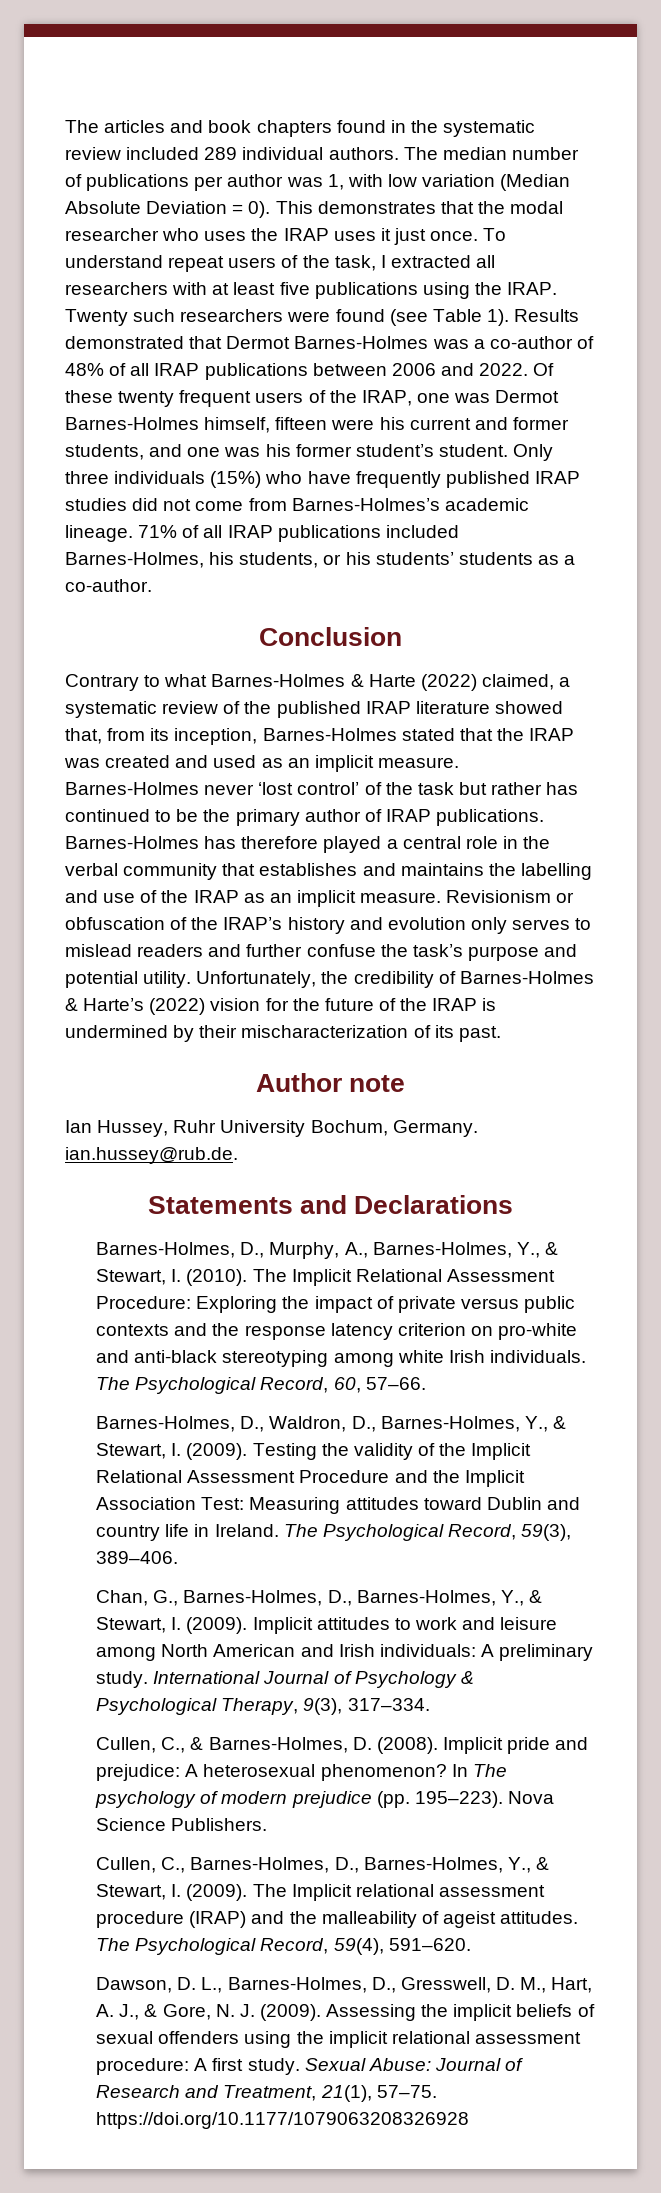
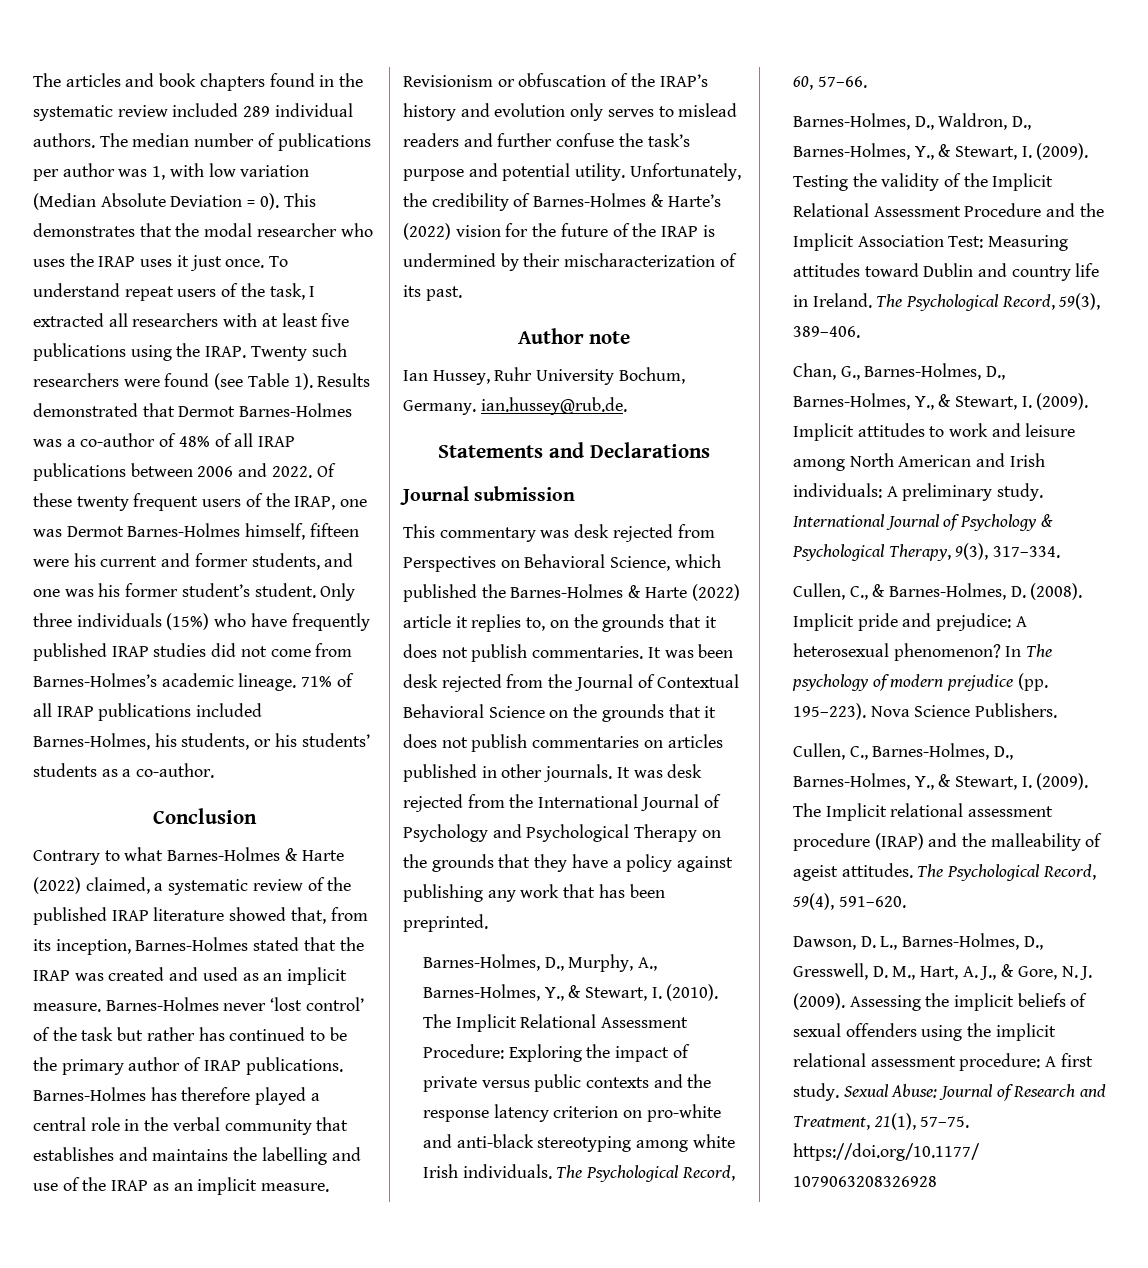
(514, 1204) none -> [400,486,576,505] [403,524,715,542] [403,554,721,572] [403,584,740,602] [403,614,717,632] [403,644,734,662] [403,674,740,692] [403,704,717,722] [403,734,723,752] [403,764,703,782] [403,794,721,812] [403,824,721,842] [403,854,734,872] [403,884,665,902] [403,914,488,932] // Journal submission // This commentary was desk rejected from Perspectives on Behavioral Science, which published the Barnes-Holmes & Harte (2022) article it replies to, on the grounds that it does not publish commentaries. It was been desk rejected from the Journal of Contextual Behavioral Science on the grounds that it does not publish commentaries on articles published in other journals. It was desk rejected from the International Journal of Psychology and Psychological Therapy on the grounds that they have a policy against publishing any work that has been preprinted.

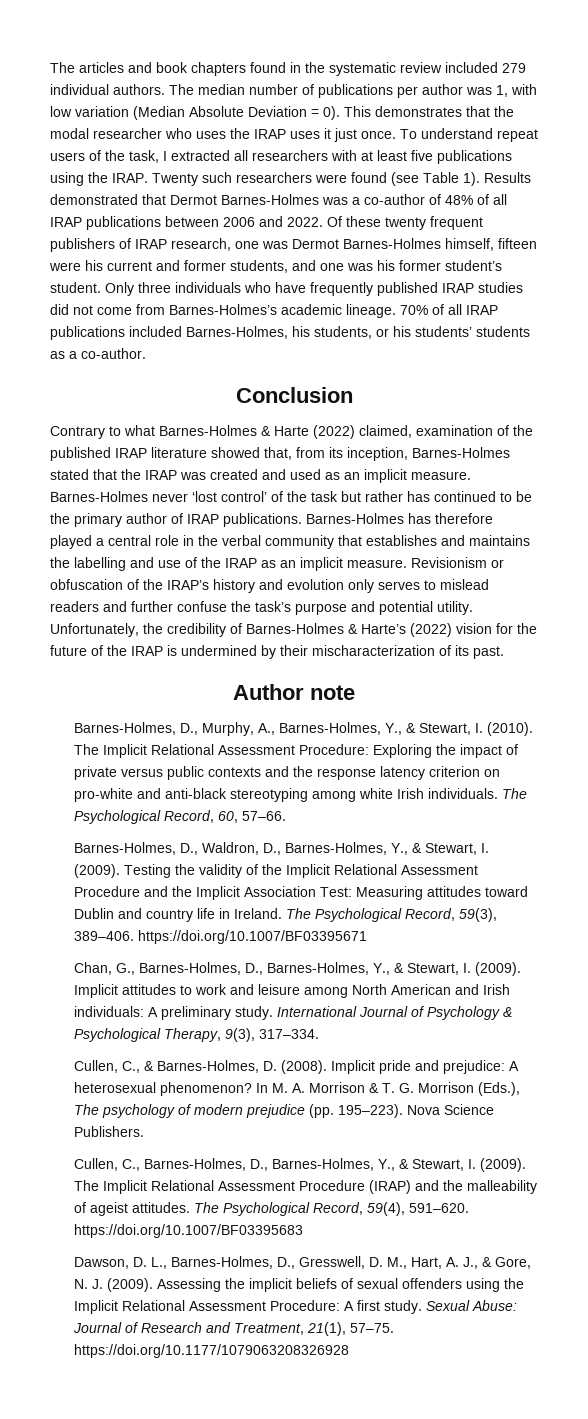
[243,106,271,117] 289 -> [502,63,526,73] 279
[202,493,336,510] users of the IRAP, -> [50,238,231,252] publishers of IRAP research,
[166,613,210,630] (15%) -> (241, 287) none
[301,676,333,687] 71% -> [400,305,428,315] 70%
[154,879,303,895] a systematic review -> [416,425,493,436] examination
[403,367,685,385] [403,397,627,415] [438,442,710,458] [400,486,576,505] [403,524,715,542] [403,554,721,572] [403,584,740,602] [403,614,717,632] [403,644,734,662] [403,674,740,692] [403,704,717,722] [403,734,723,752] [403,764,703,782] [403,794,721,812] [403,824,721,842] [403,854,734,872] [403,884,665,902] [403,914,488,932] // Ian Hussey, Ruhr University Bochum, Germany. ian.hussey@rub.de. // Statements and Declarations // Journal submission // This commentary was desk rejected from Perspectives on Behavioral Science, which published the Barnes-Holmes & Harte (2022) article it replies to, on the grounds that it does not publish commentaries. It was been desk rejected from the Journal of Contextual Behavioral Science on the grounds that it does not publish commentaries on articles published in other journals. It was desk rejected from the International Journal of Psychology and Psychological Therapy on the grounds that they have a policy against publishing any work that has been preprinted. -> (355, 692) none
(860, 332) none -> [137,930,367,944] https://doi.org/10.1007/BF03395671
(1022, 651) none -> [271,1082,520,1096] M. A. Morrison & T. G. Morrison (Eds.),
[890,803,1054,817] [792,833,870,851] relational assessment procedure -> [150,1180,365,1191] Relational Assessment Procedure
(906, 902) none -> [73,1224,303,1238] https://doi.org/10.1007/BF03395683
[995,1023,1056,1041] [792,1053,1041,1071] implicit relational assessment procedure: -> [73,1300,340,1314] Implicit Relational Assessment Procedure:

